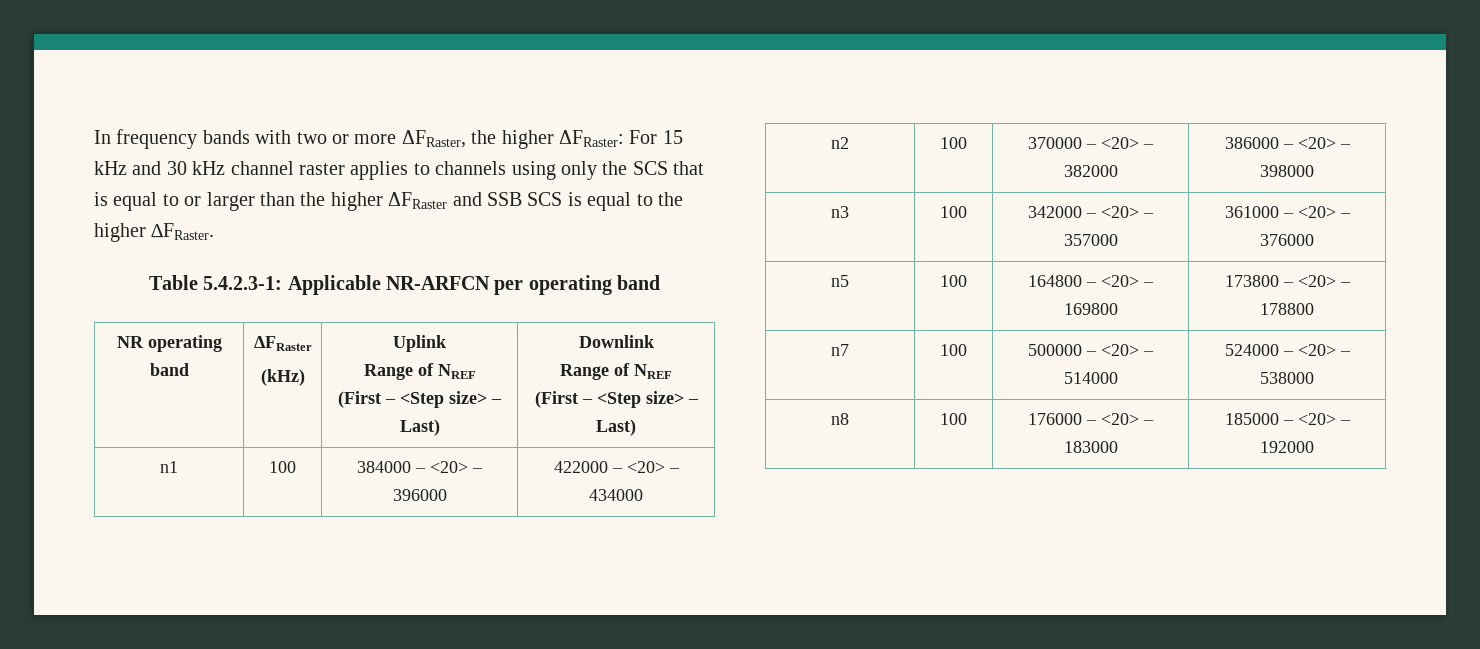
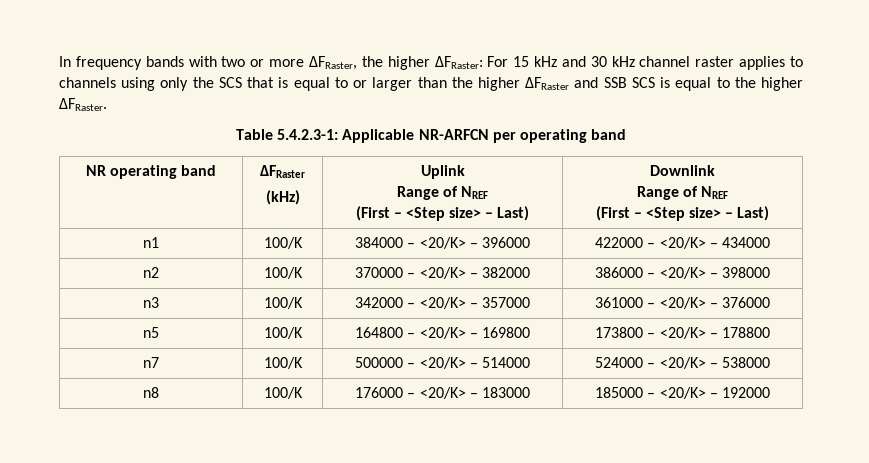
[269,461,296,473] 100 -> [263,237,303,249] 100/K
[430,461,468,473] <20> -> [419,237,466,249] <20/K>
[626,461,665,473] <20> -> [659,237,706,249] <20/K>
[940,137,967,149] 100 -> [263,267,303,279] 100/K
[1101,137,1139,149] <20> -> [419,267,466,279] <20/K>
[1297,137,1336,149] <20> -> [659,267,706,279] <20/K>
[940,206,967,218] 100 -> [263,297,303,309] 100/K
[1101,206,1139,218] <20> -> [419,297,466,309] <20/K>
[1297,206,1336,218] <20> -> [659,297,706,309] <20/K>
[940,275,967,287] 100 -> [263,327,303,339] 100/K
[1101,275,1139,287] <20> -> [419,327,466,339] <20/K>
[1297,275,1336,287] <20> -> [659,327,706,339] <20/K>
[940,344,967,356] 100 -> [263,357,303,369] 100/K
[1101,344,1139,356] <20> -> [419,357,466,369] <20/K>
[1297,344,1336,356] <20> -> [659,357,706,369] <20/K>
[940,413,967,425] 100 -> [263,387,303,399] 100/K
[1101,413,1139,425] <20> -> [419,387,466,399] <20/K>
[1297,413,1336,425] <20> -> [659,387,706,399] <20/K>

